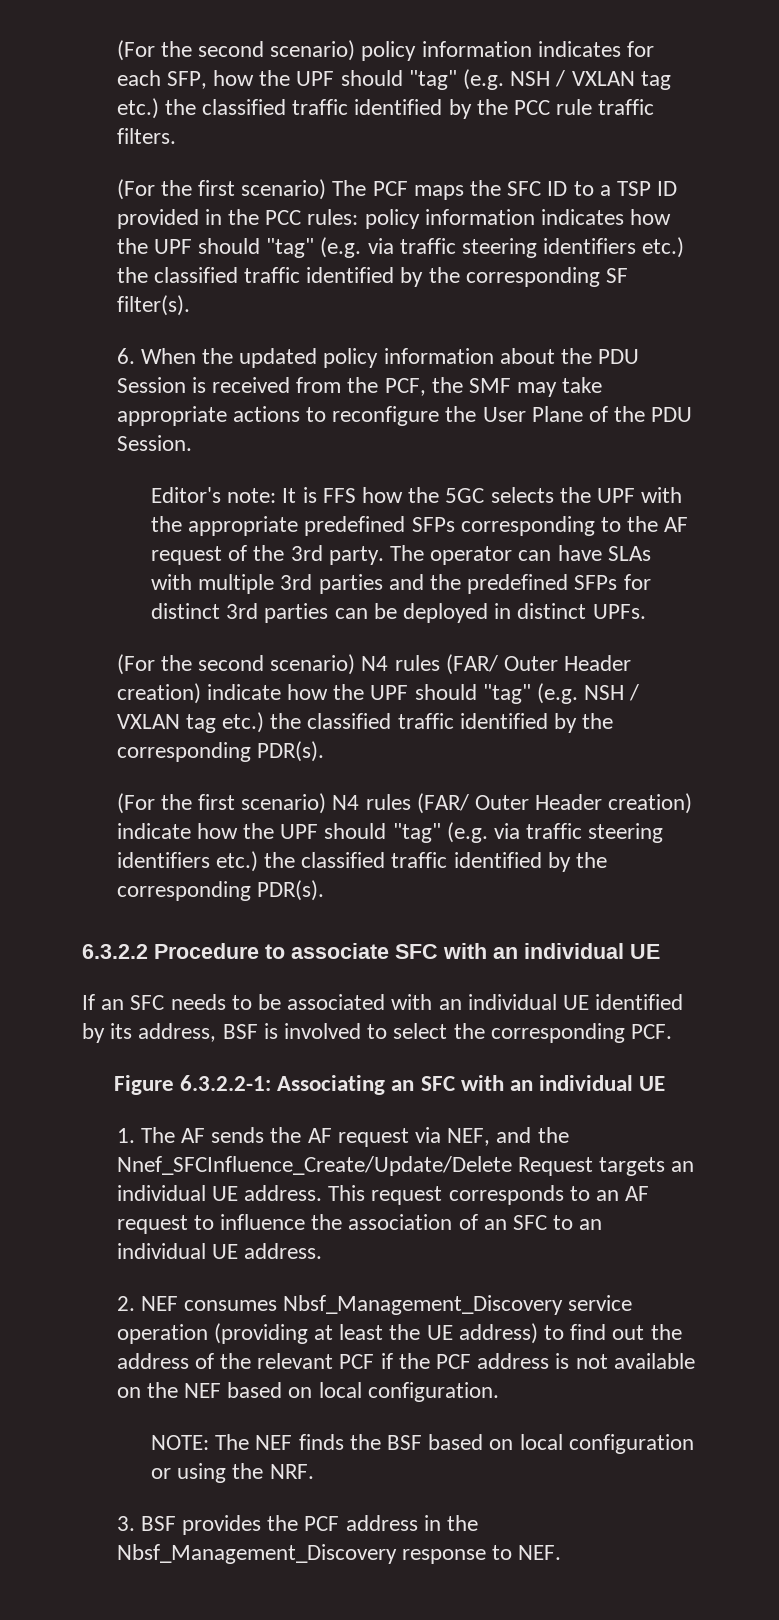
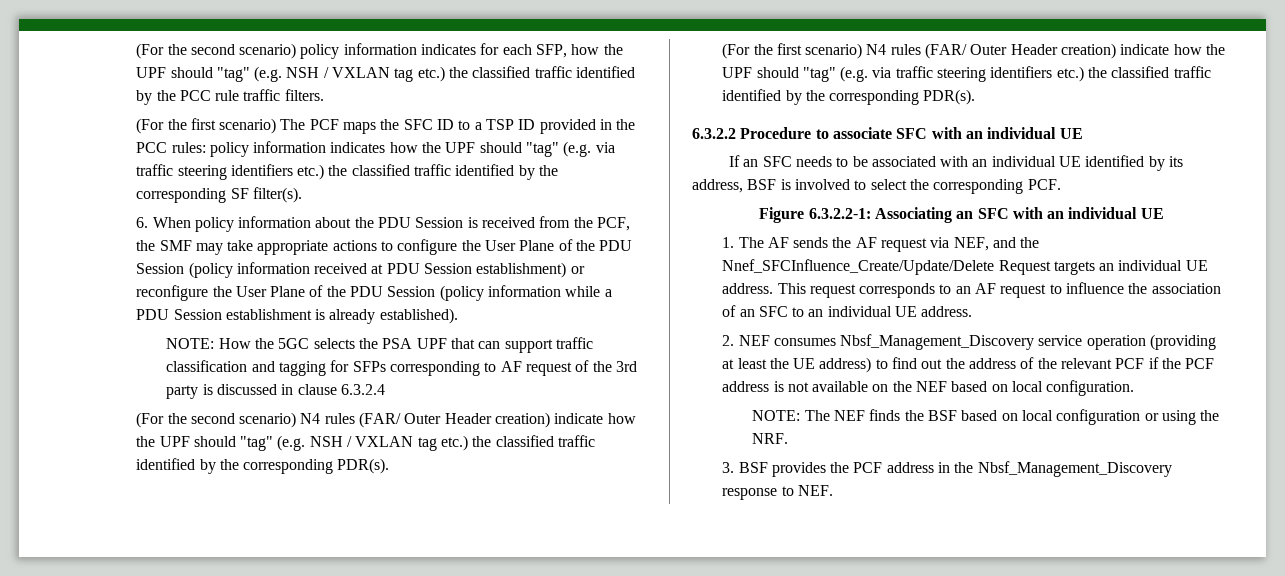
[201,348,318,368] the updated -> (191, 222) none
(326, 414) none -> [397,239,633,255] [136,262,585,278] configure the User Plane of the PDU Session (policy information received at PDU Session establishment) or
[116,435,192,451] [151,487,683,503] [151,516,406,536] Session. // Editor's note: It is FFS how the 5GC selects the UPF with the appropriate predefined -> [387,285,612,301] [136,308,458,324] [166,337,593,353] [166,360,350,376] Session (policy information while a PDU Session establishment is already established). // NOTE: How the 5GC selects the PSA UPF that can support traffic classification and tagging for
[627,516,659,532] the -> (497, 367) none
[328,545,651,565] [151,574,651,594] [151,603,646,623] party. The operator can have SLAs with multiple 3rd parties and the predefined SFPs for distinct 3rd parties can be deployed in distinct UPFs. -> [166,384,386,399] party is discussed in clause 6.3.2.4

